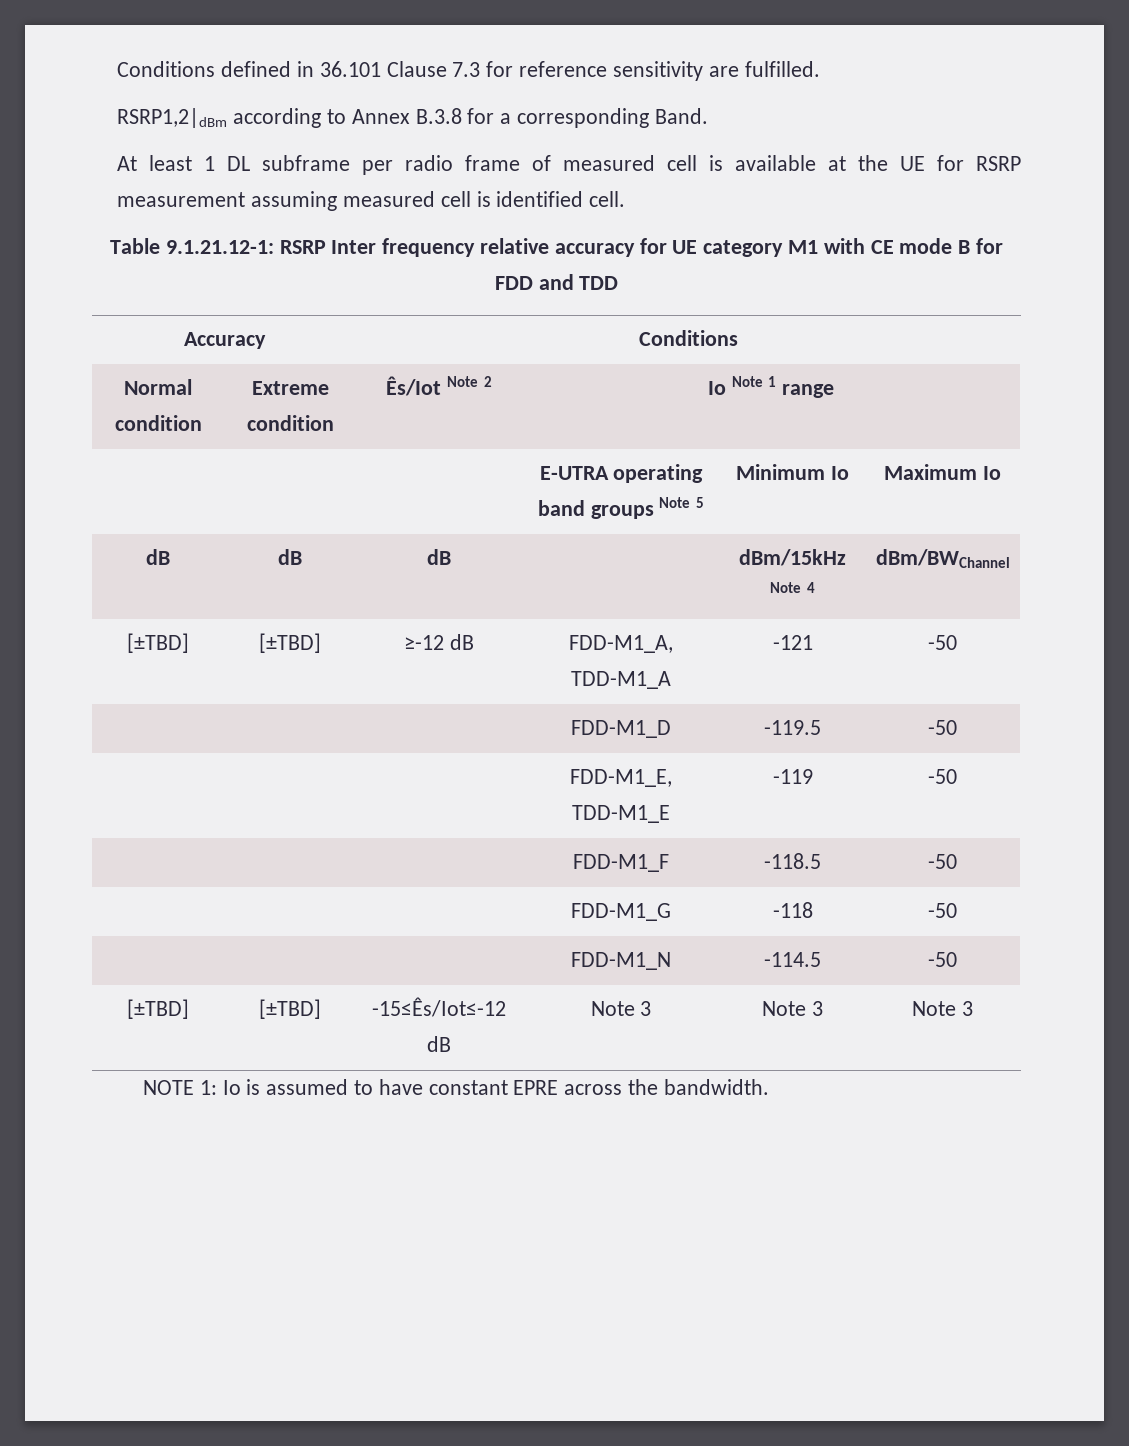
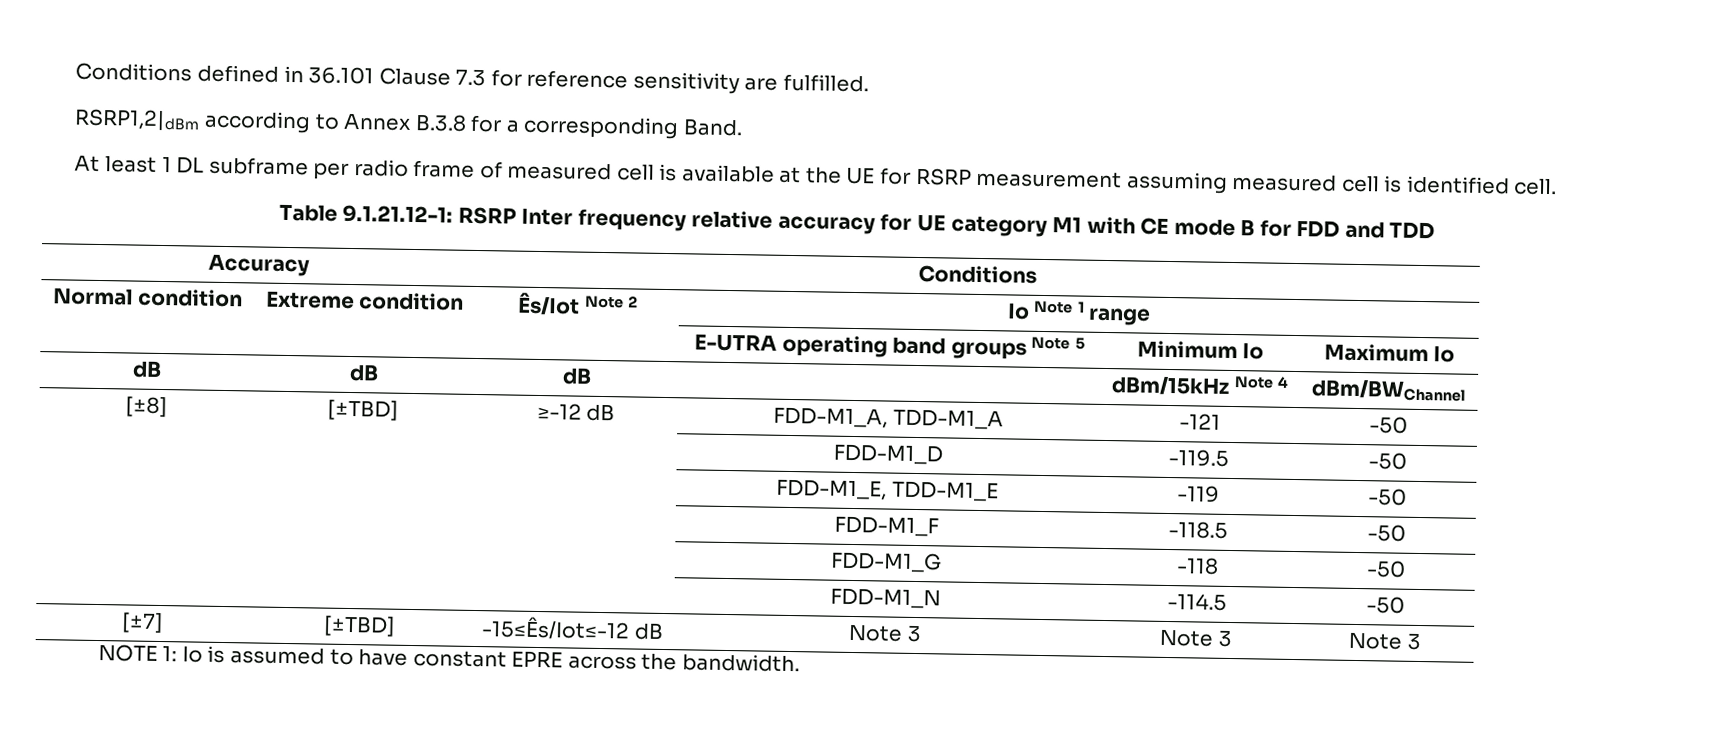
[127,633,189,653] [±TBD] -> [124,396,168,418] [±8]
[127,999,189,1019] [±TBD] -> [121,612,164,634] [±7]

